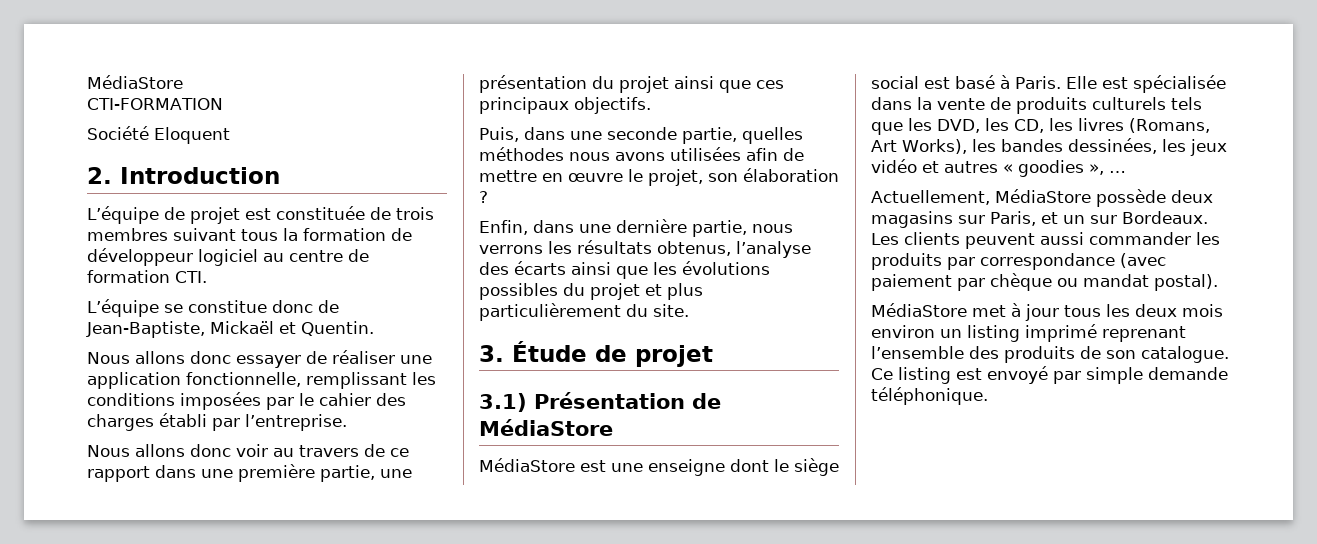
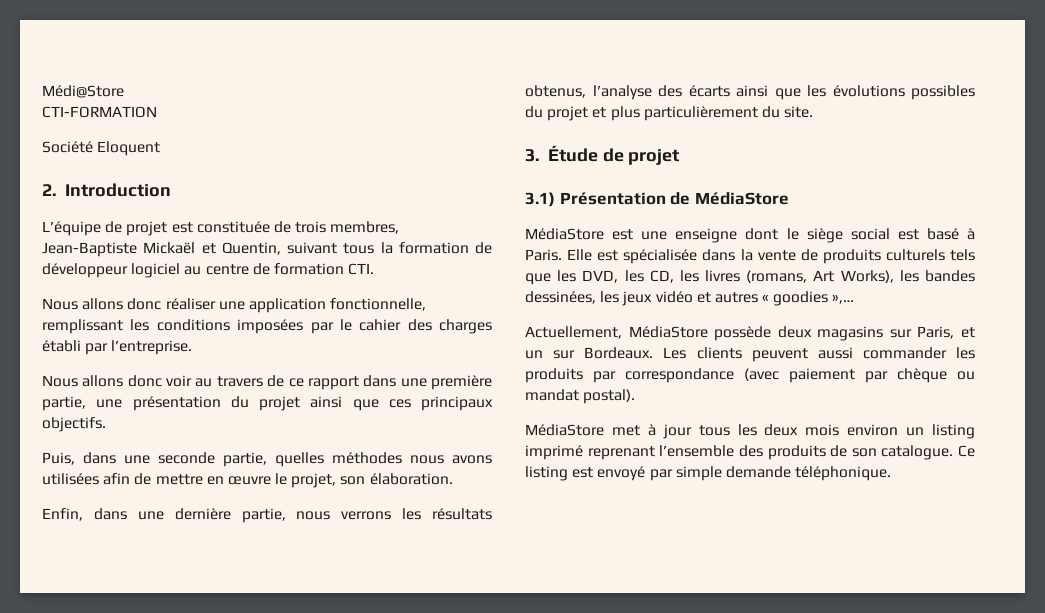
[87,75,183,89] MédiaStore -> [42,85,124,98] Médi@Store
[87,228,168,241] membres -> [330,221,400,234] [42,242,281,257] membres, Jean-Baptiste Mickaël et Quentin,
[87,299,339,317] [86,321,374,338] [87,351,327,368] // L’équipe se constitue donc de Jean-Baptiste, Mickaël et Quentin. // Nous allons donc essayer de -> [42,298,162,310] // Nous allons donc
[743,168,839,182] [479,191,488,203] élaboration ? -> [369,473,453,485] élaboration.
[1129,118,1210,133] (Romans, -> [746,270,808,283] (romans,
[1089,164,1126,175] », … -> [832,294,855,304] »,…

